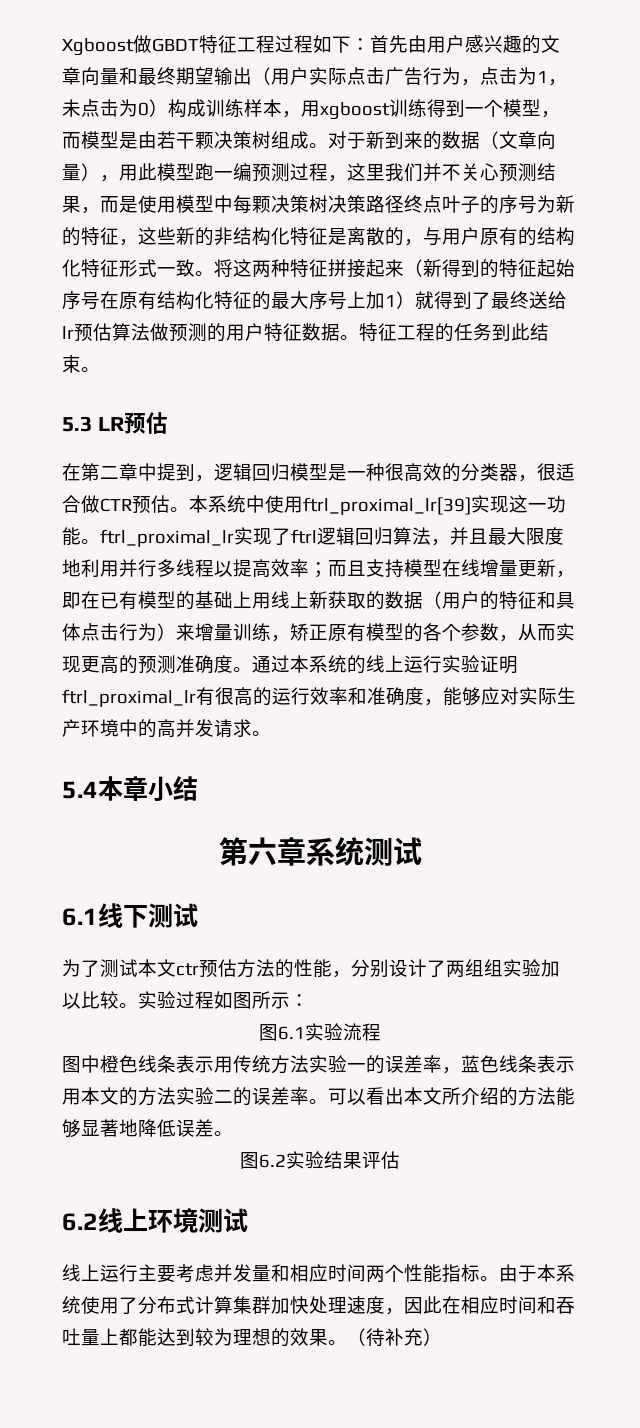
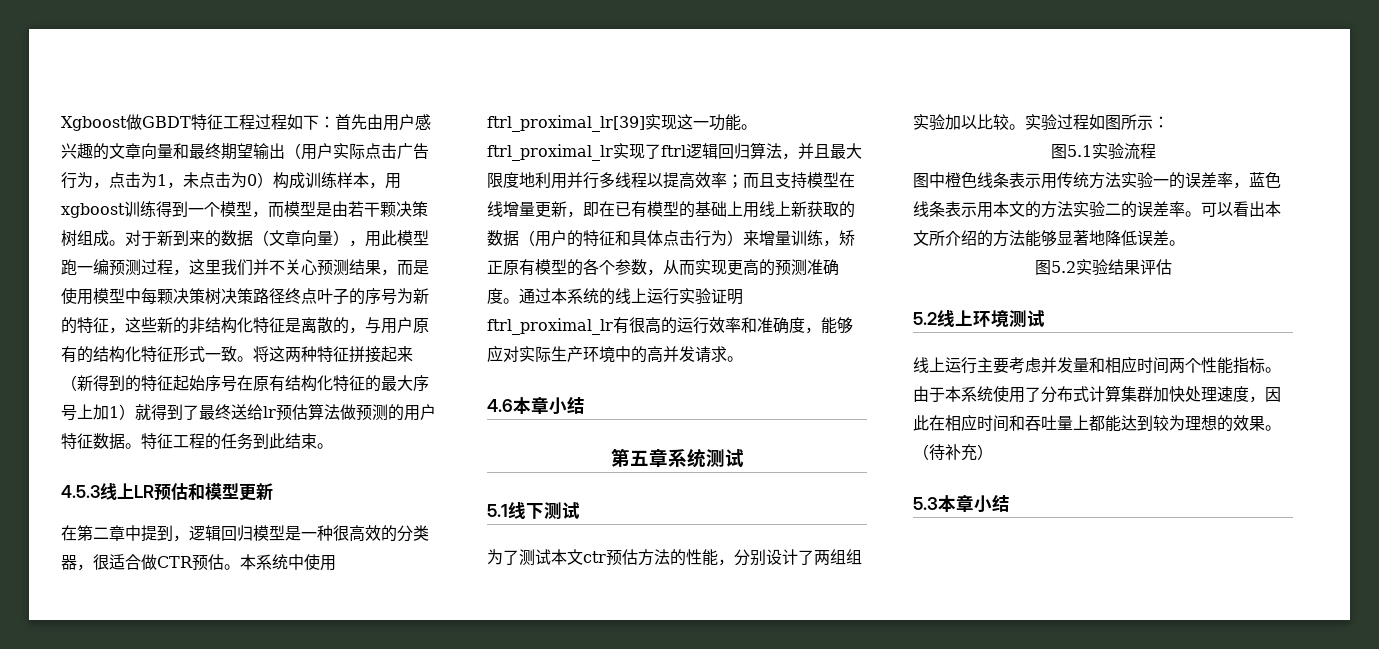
[62,416,92,432] 5.3 -> [61,483,134,500] 4.5.3线上
(168, 423) none -> [188,483,273,501] 和模型更新
[62,781,98,799] 5.4 -> [487,399,513,412] 4.6
[247,837,277,866] 六 -> [629,450,649,466] 五
[62,908,98,926] 6.1 -> [487,504,508,517] 5.1
[278,1026,305,1040] 6.1 -> [1066,145,1092,157] 5.1
[259,1154,286,1168] 6.2 -> [1050,261,1076,273] 5.2
[62,1213,98,1231] 6.2 -> [913,312,937,325] 5.2
(442, 1337) none -> [913,494,1010,513] // 5.3本章小结

